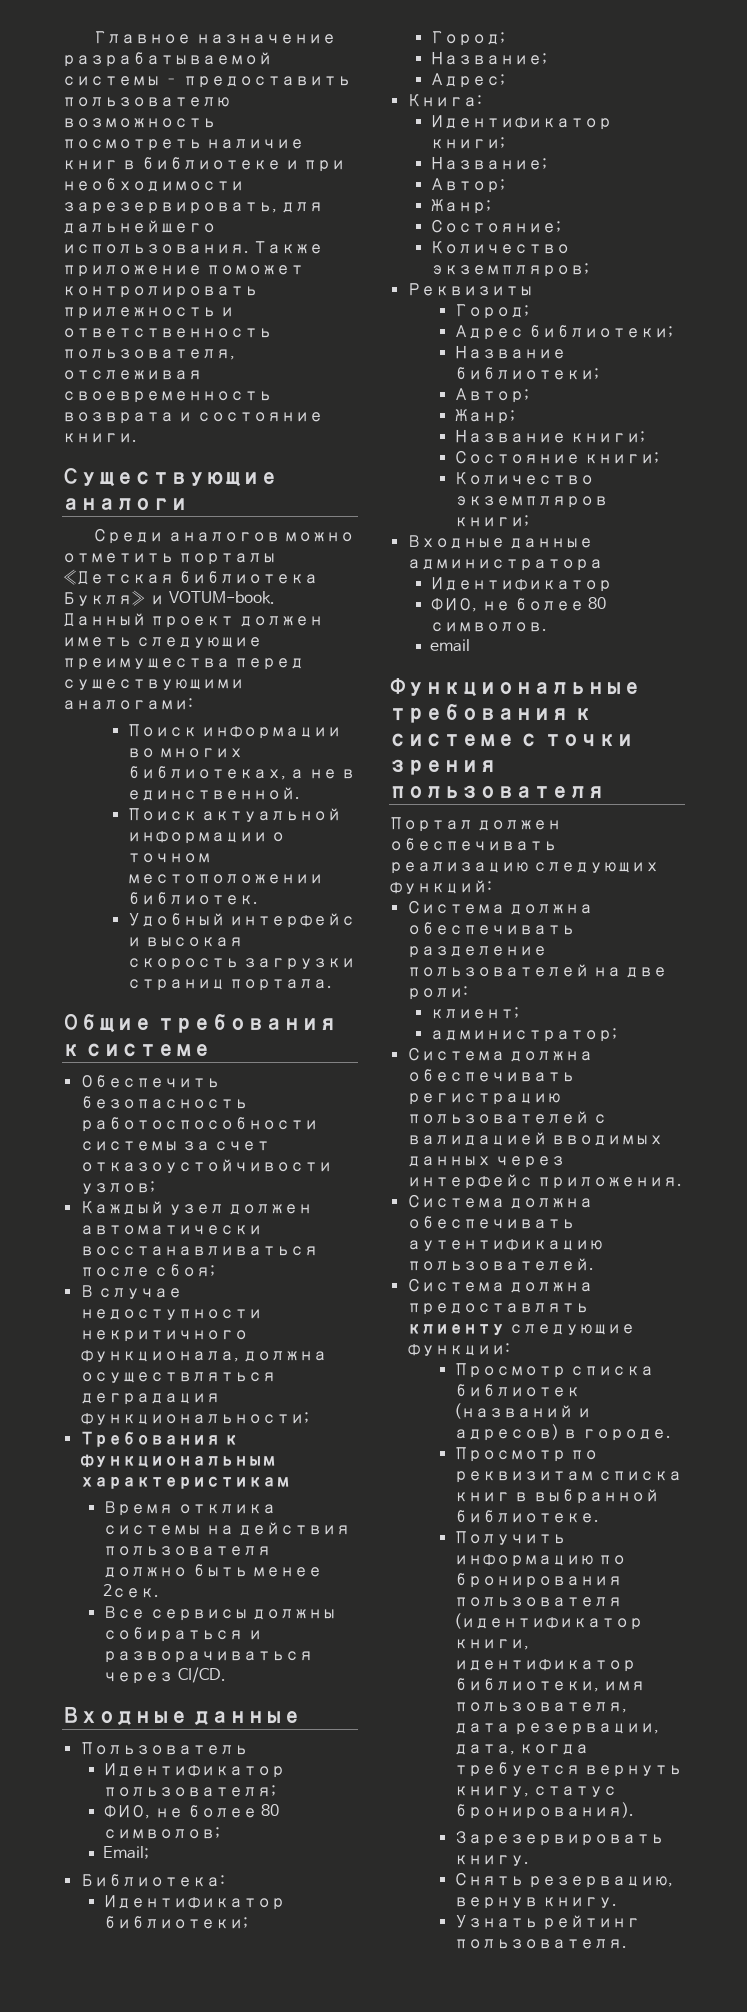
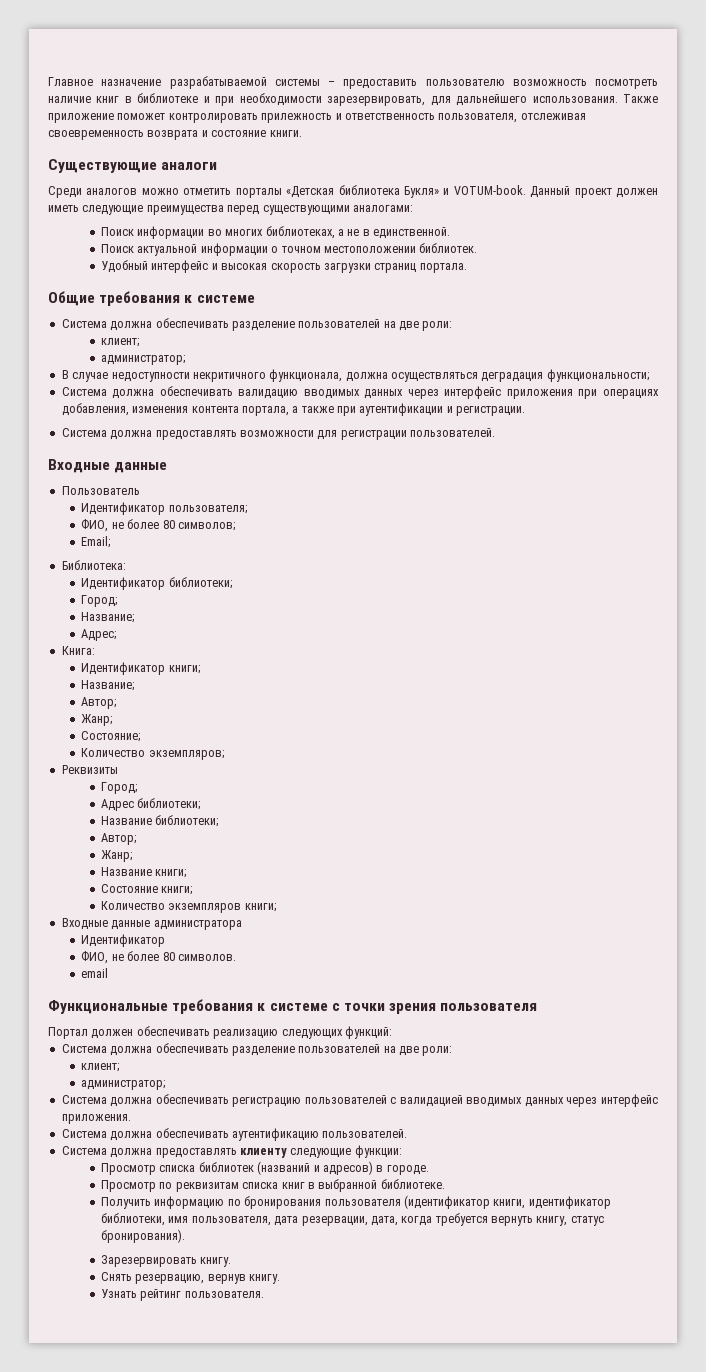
[79,1075,220,1088] [79,1096,248,1109] [79,1117,318,1132] [79,1141,271,1151] [79,1159,332,1173] [79,1181,155,1194] [79,1201,313,1215] [79,1225,262,1235] [79,1246,318,1256] [79,1264,215,1277] Обеспечить безопасность работоспособности системы за счет отказоустойчивости узлов; // Каждый узел должен автоматически восстанавливаться после сбоя; -> [61,318,453,331] [101,338,140,347] [101,355,186,365] Система должна обеспечивать разделение пользователей на две роли: // клиент; // администратор;
[79,1431,238,1447] [79,1454,276,1468] [79,1476,290,1489] [103,1501,276,1516] [103,1522,350,1536] [103,1546,272,1556] [103,1564,322,1578] [103,1584,160,1598] [103,1606,336,1621] [103,1627,262,1642] [103,1651,314,1663] [103,1667,226,1684] Требования к функциональным характеристикам // Время отклика системы на действия пользователя должно быть менее 2сек. // Все сервисы должны собираться и разворачиваться через CI/CD. -> [61,386,659,399] [61,403,526,416] [61,428,495,440] Система должна обеспечивать валидацию вводимых данных через интерфейс приложения при операциях добавления, изменения контента портала, а также при аутентификации и регистрации. // Система должна предоставлять возможности для регистрации пользователей.

